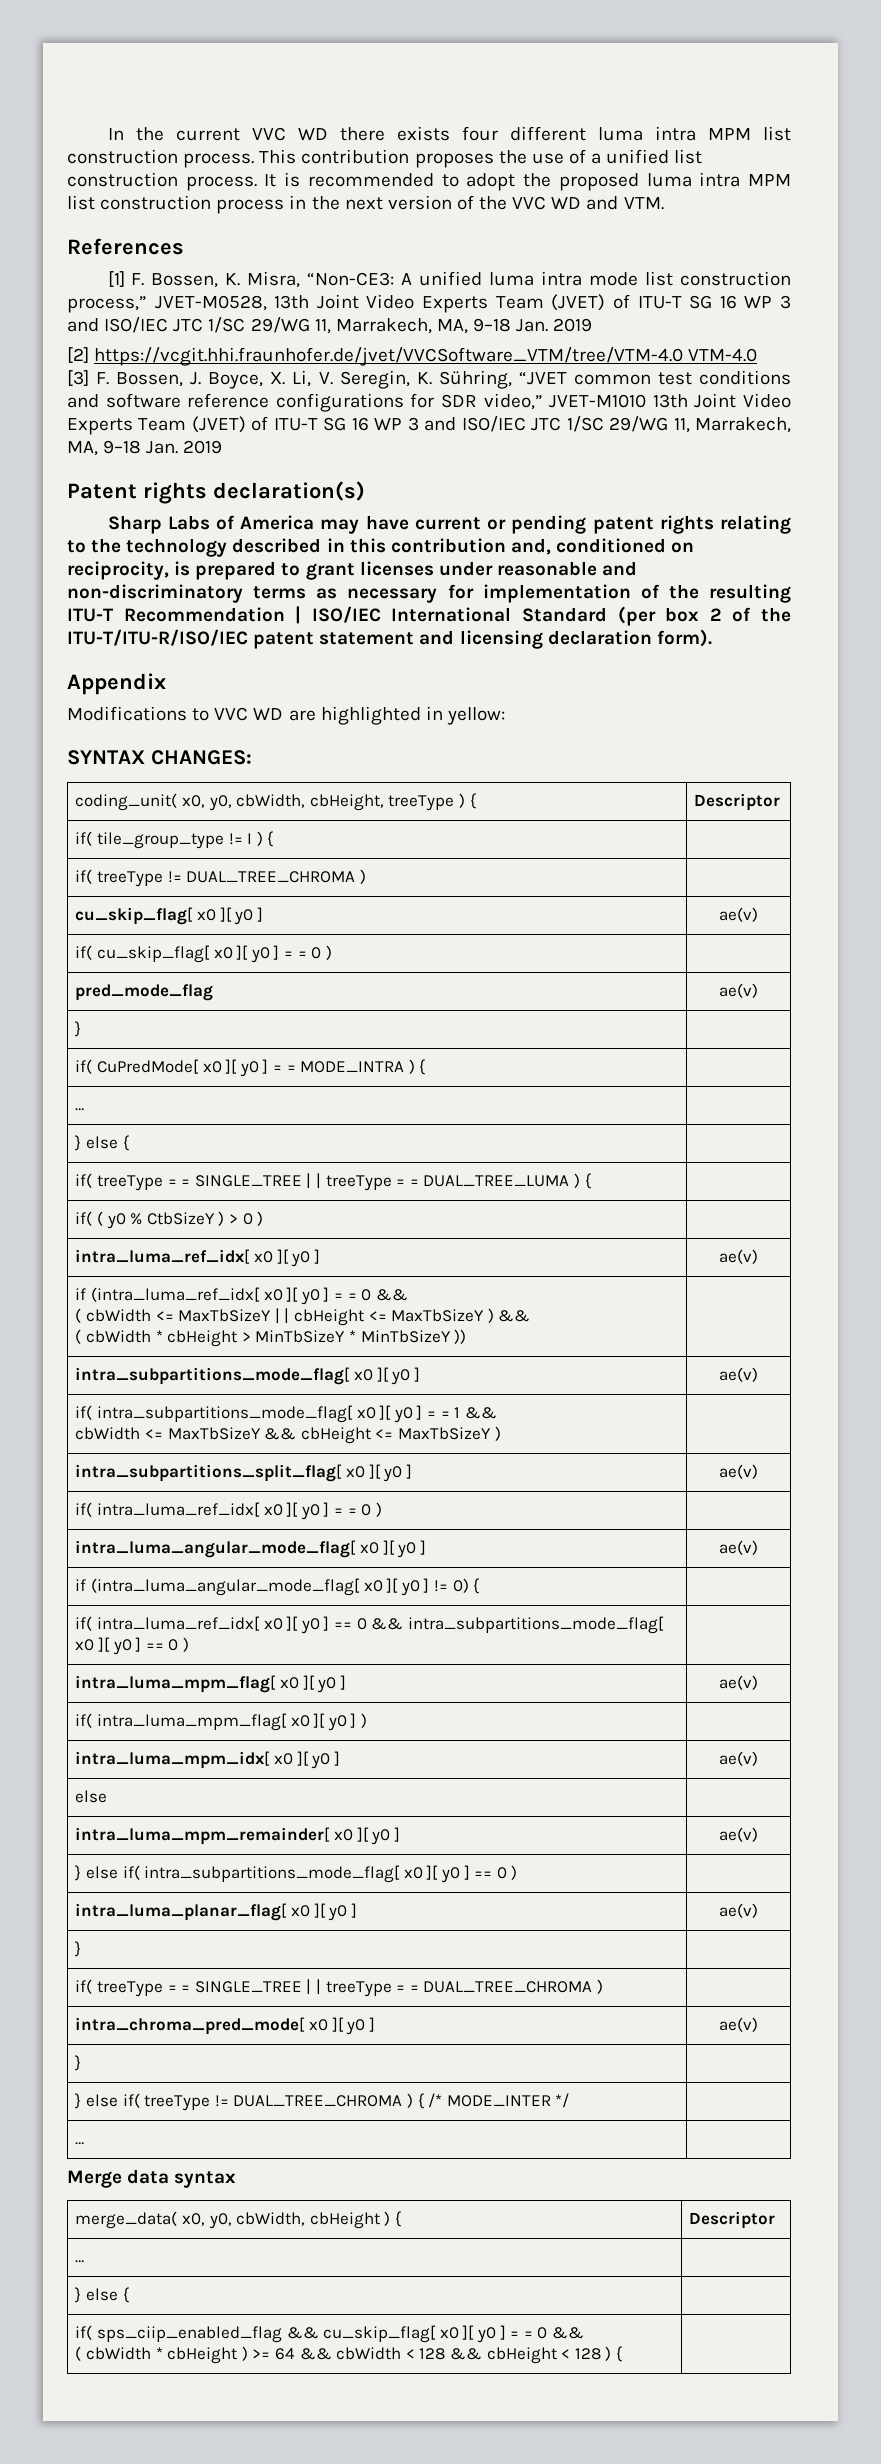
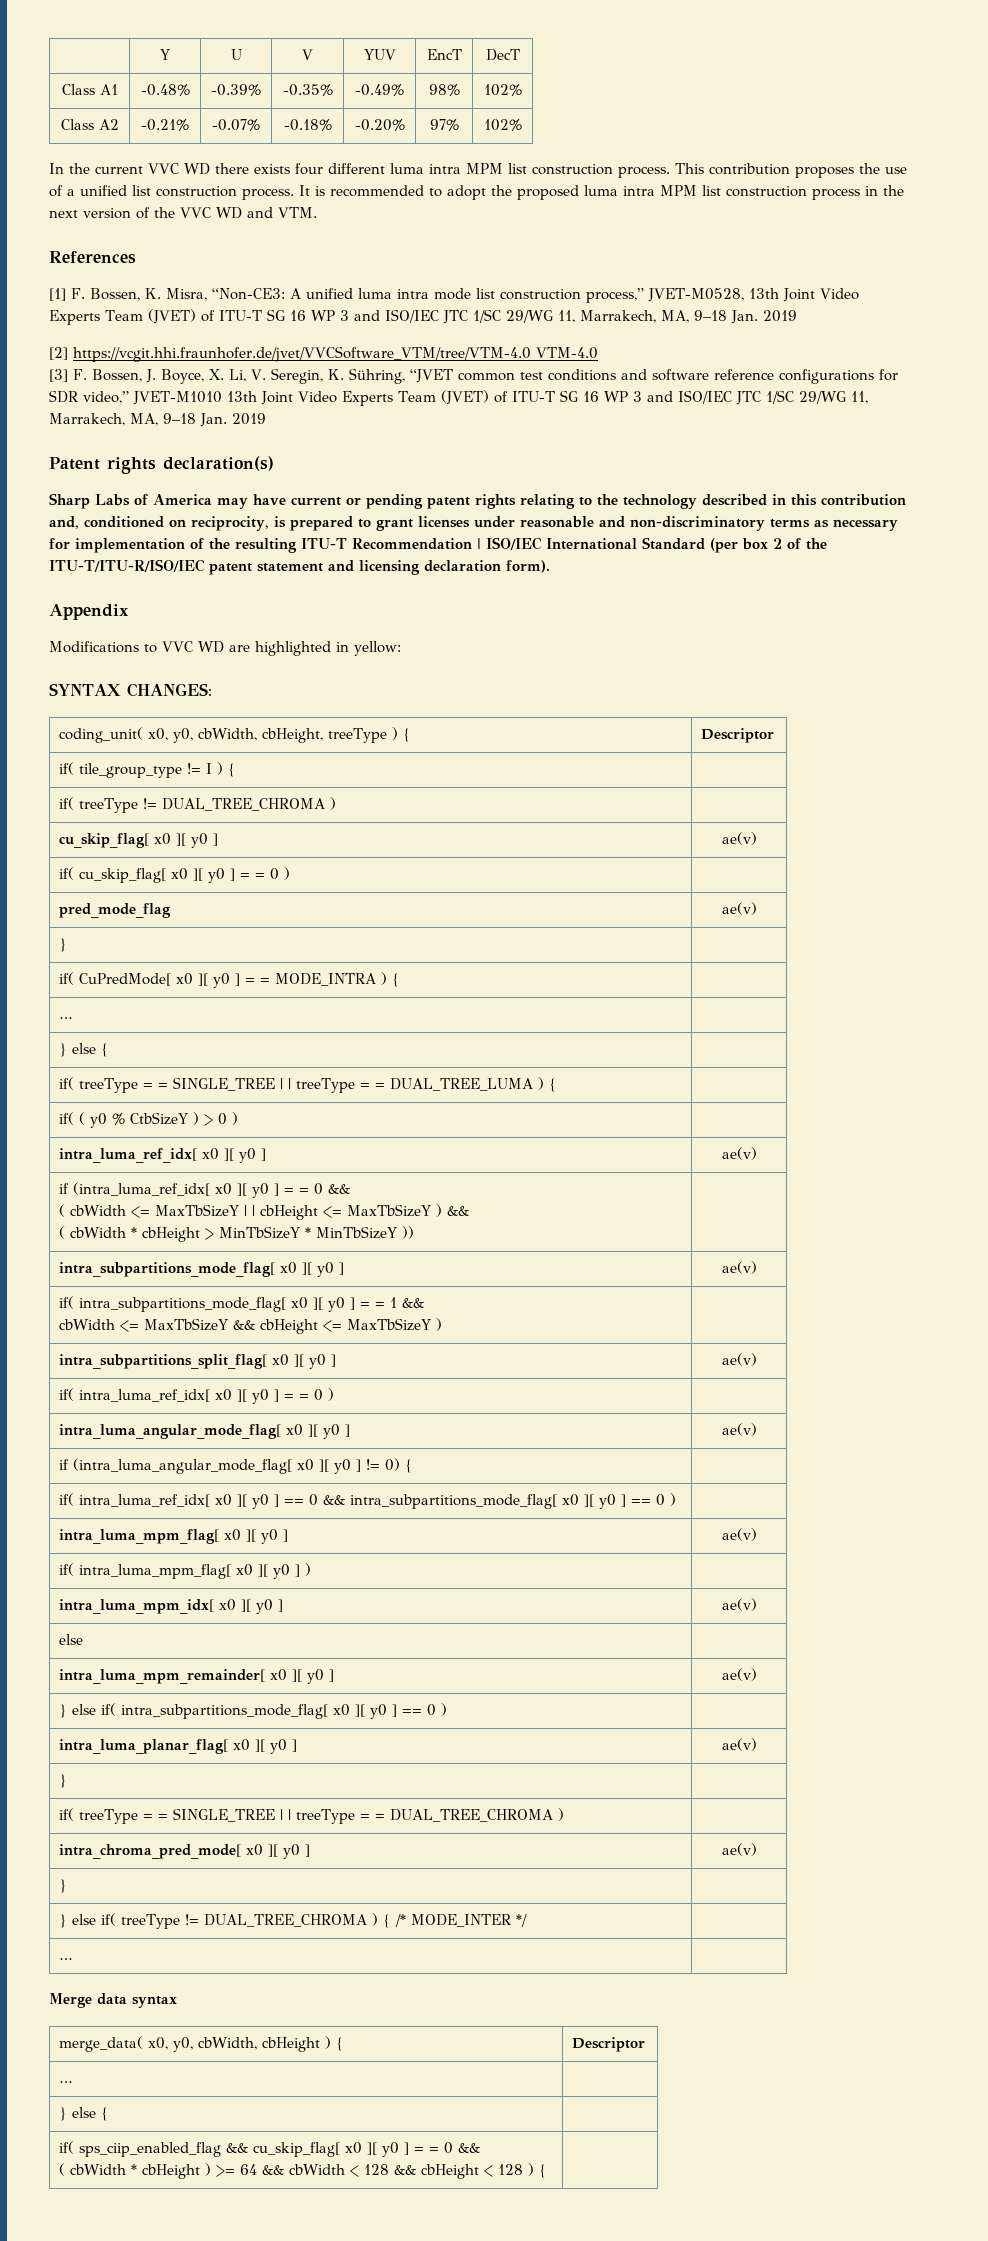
(107, 134) none -> [160,49,170,60] [230,49,242,60] [302,49,313,60] [363,49,396,60] [426,49,462,60] [485,49,520,61] [61,84,118,95] [140,84,190,96] [211,84,261,96] [282,84,333,96] [355,84,404,96] [428,84,460,96] [483,84,522,96] [60,119,119,130] [141,119,189,131] [212,119,260,131] [283,119,332,131] [354,119,405,131] [429,119,459,131] [483,119,522,131] | Y | U | V | YUV | EncT | DecT // Class A1 | -0.48% | -0.39% | -0.35% | -0.49% | 98% | 102% // Class A2 | -0.21% | -0.07% | -0.18% | -0.20% | 97% | 102% //

